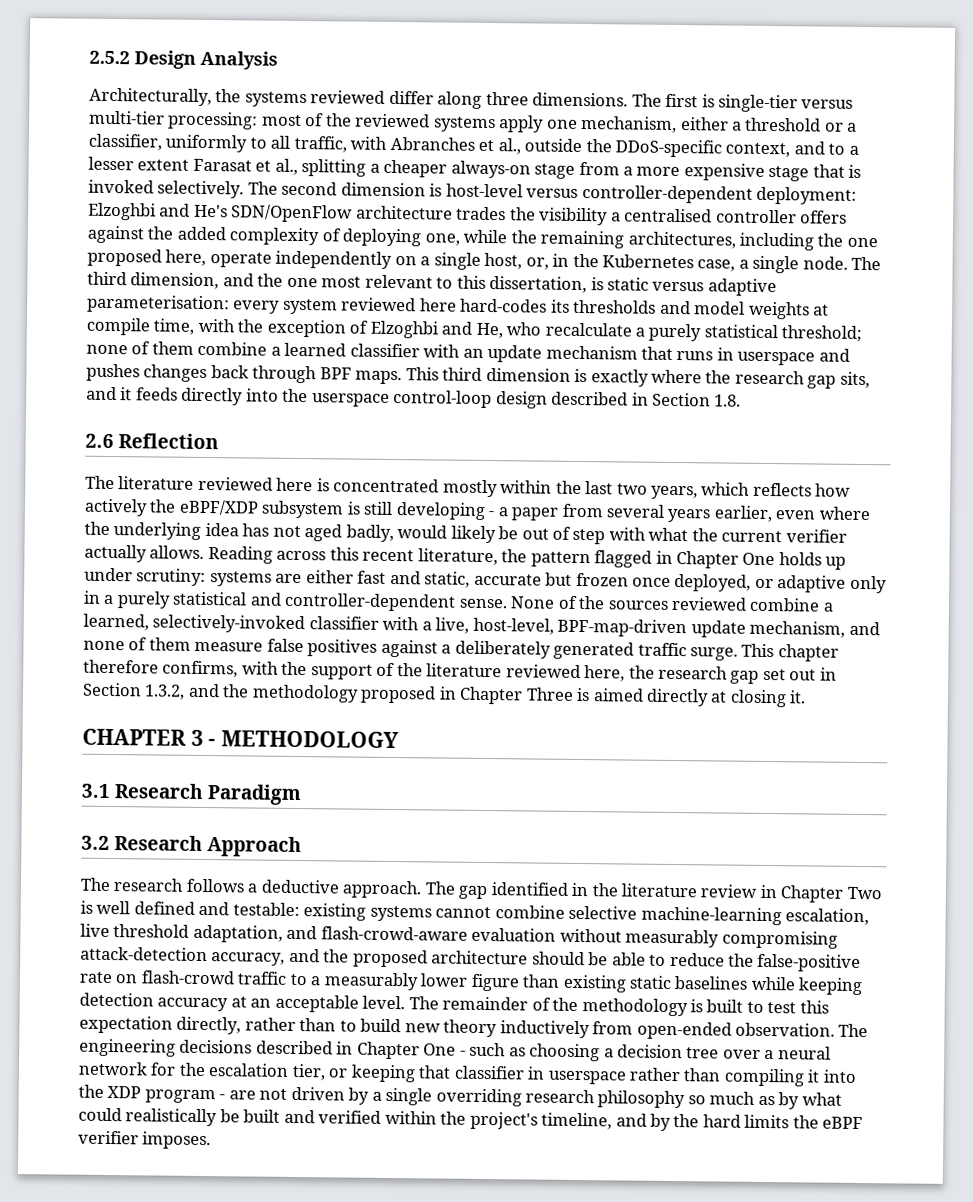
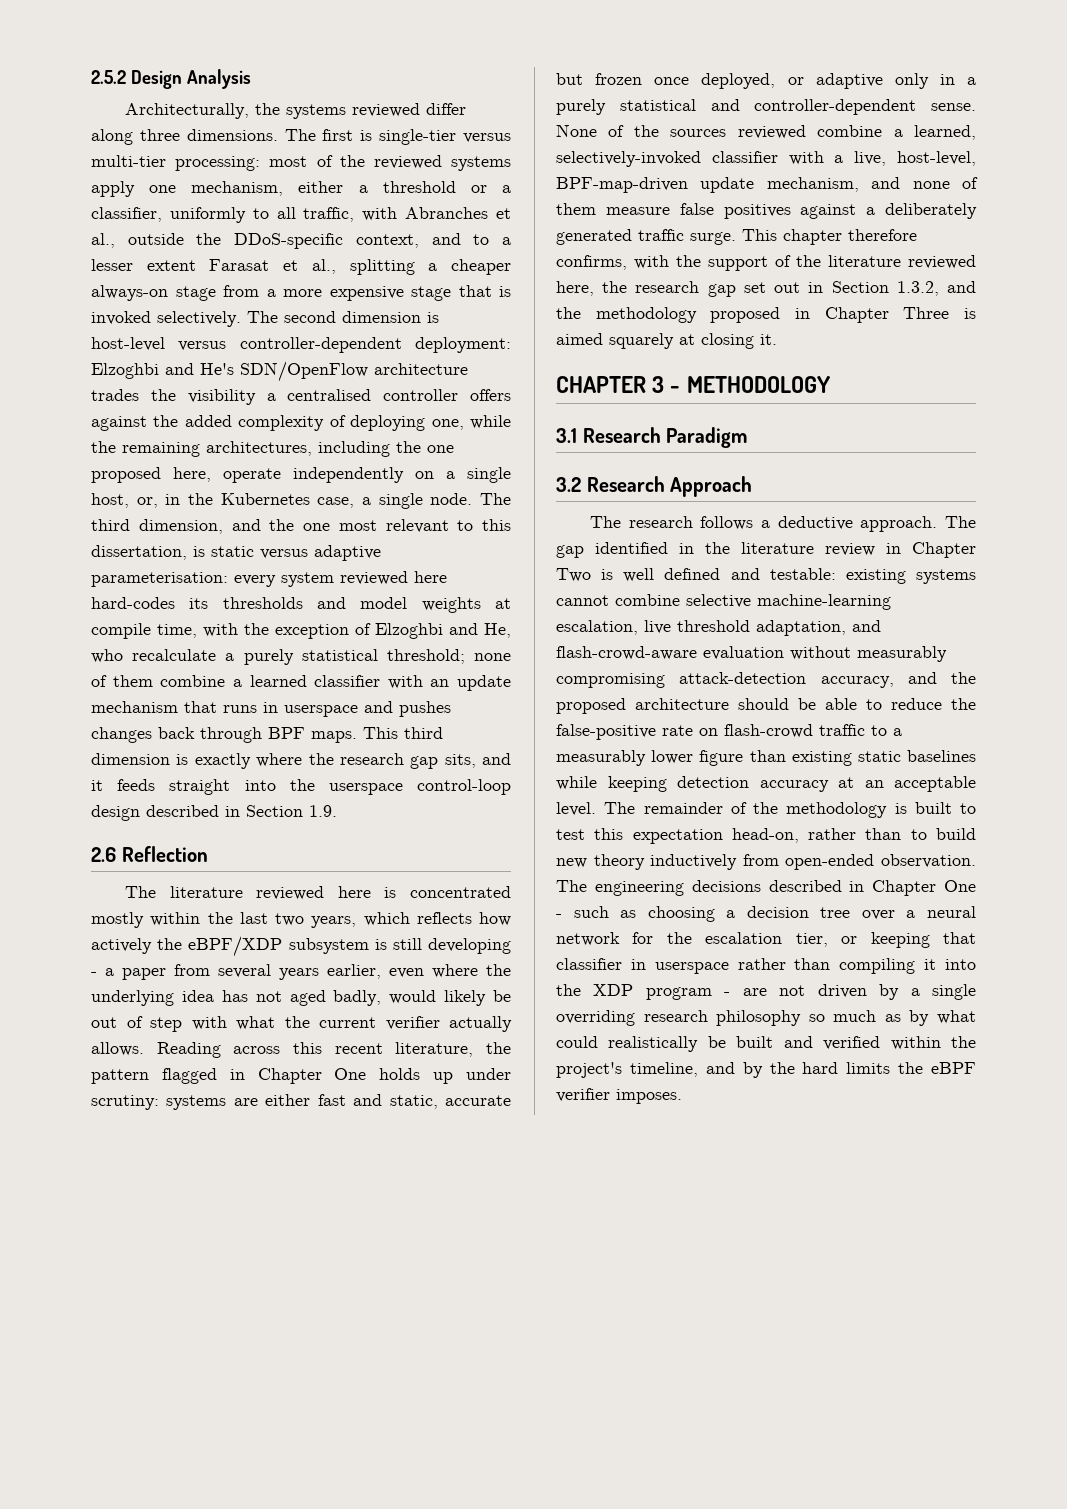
[181,387,244,406] directly -> [169,779,231,795] straight
[714,394,742,407] 1.8. -> [309,805,337,817] 1.9.
[646,688,710,707] directly -> [609,333,674,349] squarely
[176,1016,242,1035] directly, -> [731,828,799,843] head-on,

